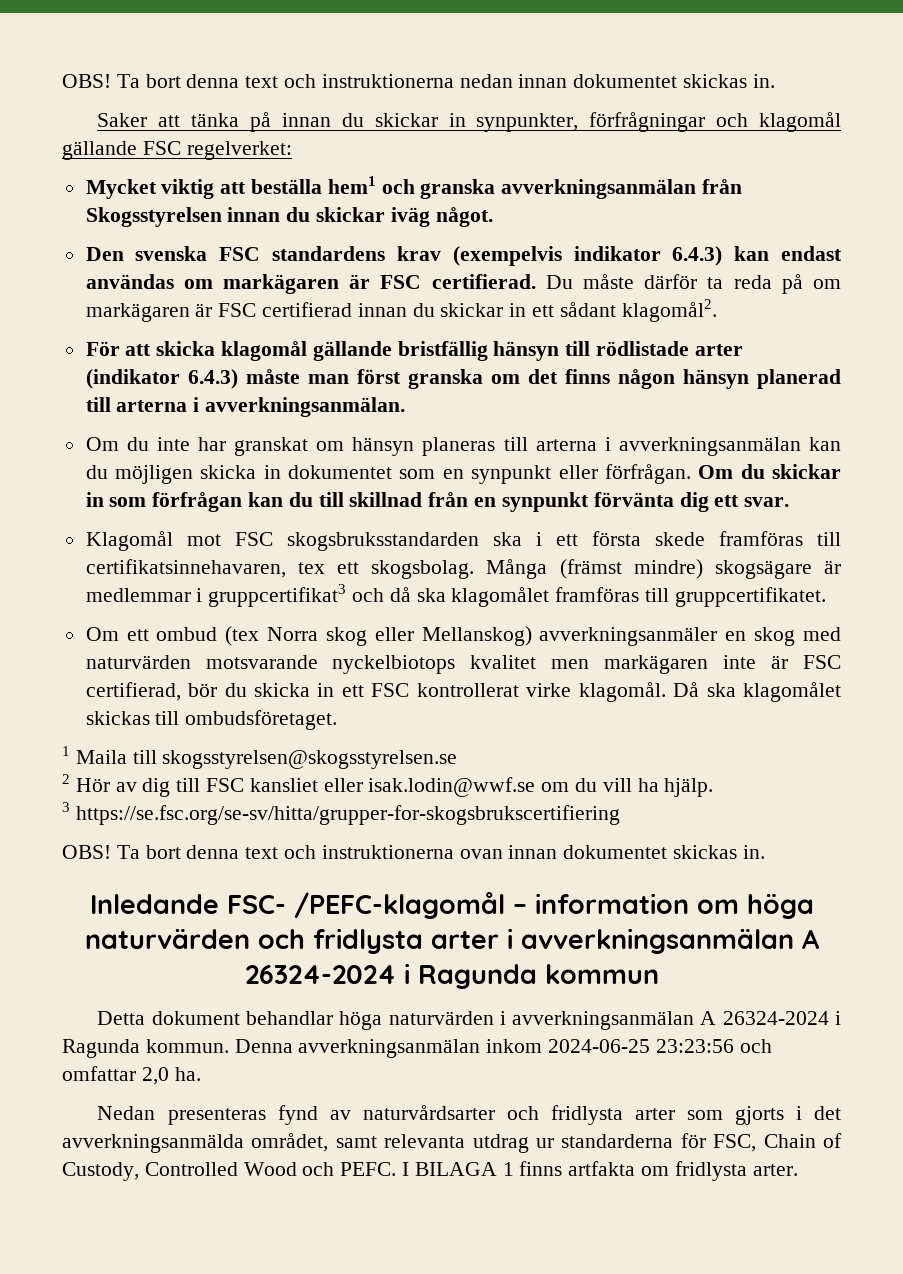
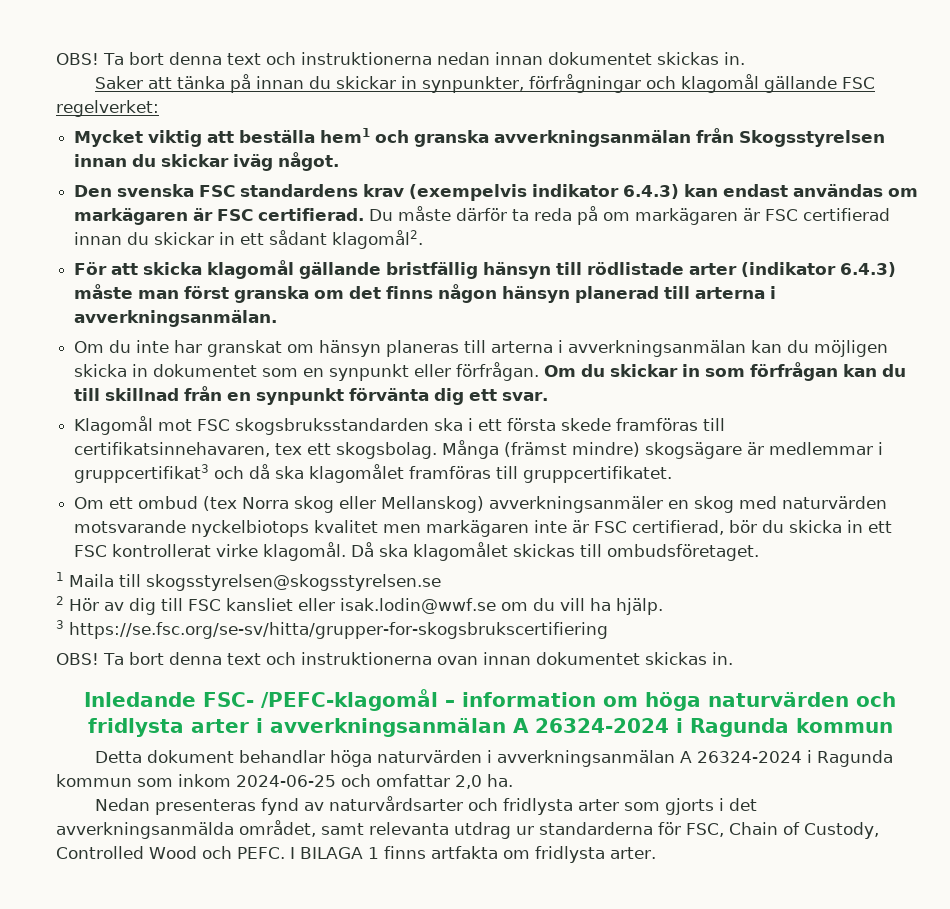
[145,1039,481,1058] kommun. Denna avverkningsanmälan -> [56,774,173,787] kommun som
[655,1039,734,1053] 23:23:56 -> (336, 781) none

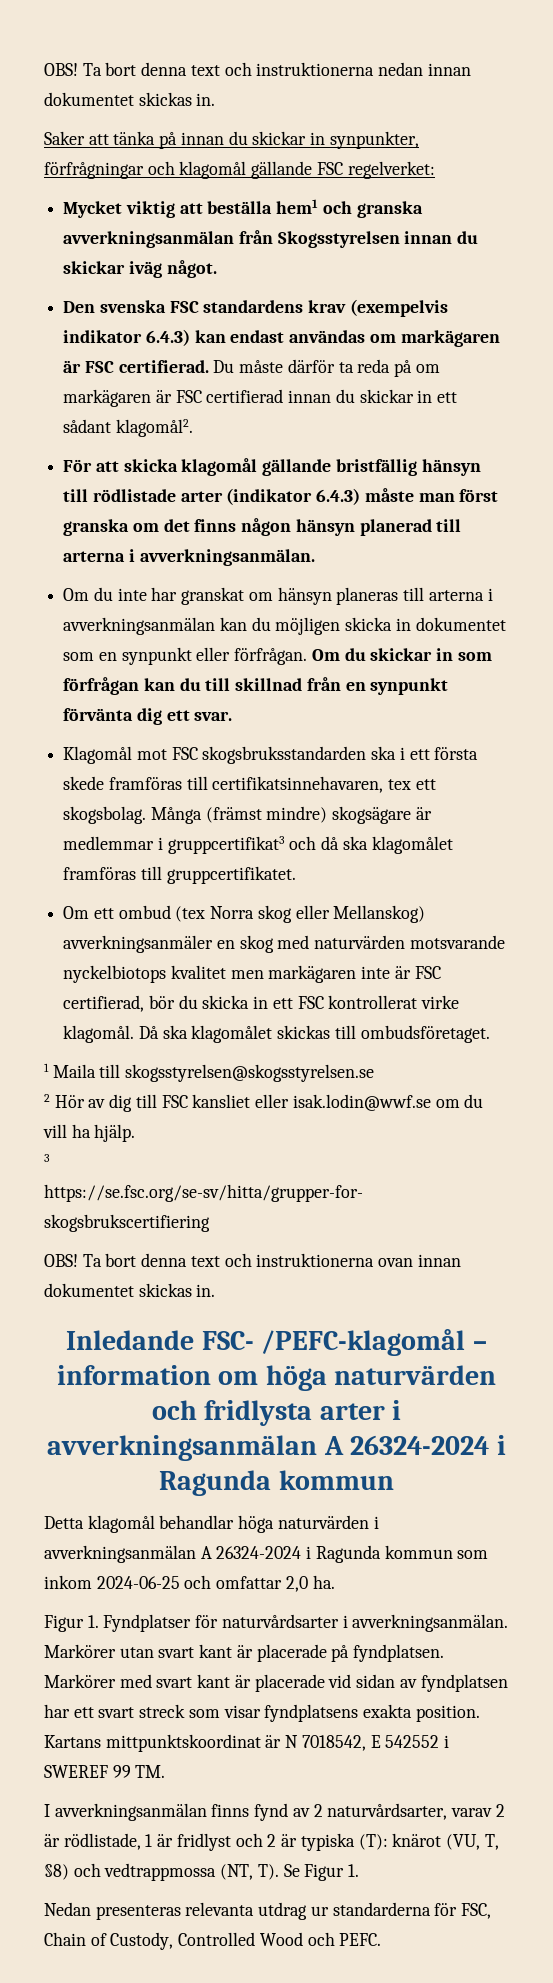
[147,750,235,763] dokument -> [87,1515,155,1533] klagomål
[95,796,758,815] [56,820,364,839] Nedan presenteras fynd av naturvårdsarter och fridlysta arter som gjorts i det avverkningsanmälda området, samt -> [44,1614,509,1632] [44,1644,445,1662] [44,1674,508,1692] [44,1704,480,1722] [44,1734,450,1752] [44,1765,166,1778] [44,1803,505,1821] [44,1833,499,1851] [44,1863,360,1881] [44,1902,181,1920] Figur 1. Fyndplatser för naturvårdsarter i avverkningsanmälan. Markörer utan svart kant är placerade på fyndplatsen. Markörer med svart kant är placerade vid sidan av fyndplatsen har ett svart streck som visar fyndplatsens exakta position. Kartans mittpunktskoordinat är N 7018542, E 542552 i SWEREF 99 TM. // I avverkningsanmälan finns fynd av 2 naturvårdsarter, varav 2 är rödlistade, 1 är fridlyst och 2 är typiska (T): knärot (VU, T, §8) och vedtrappmossa (NT, T). Se Figur 1. // Nedan presenteras
[289,846,656,863] I BILAGA 1 finns artfakta om fridlysta arter. -> (382, 1939) none

